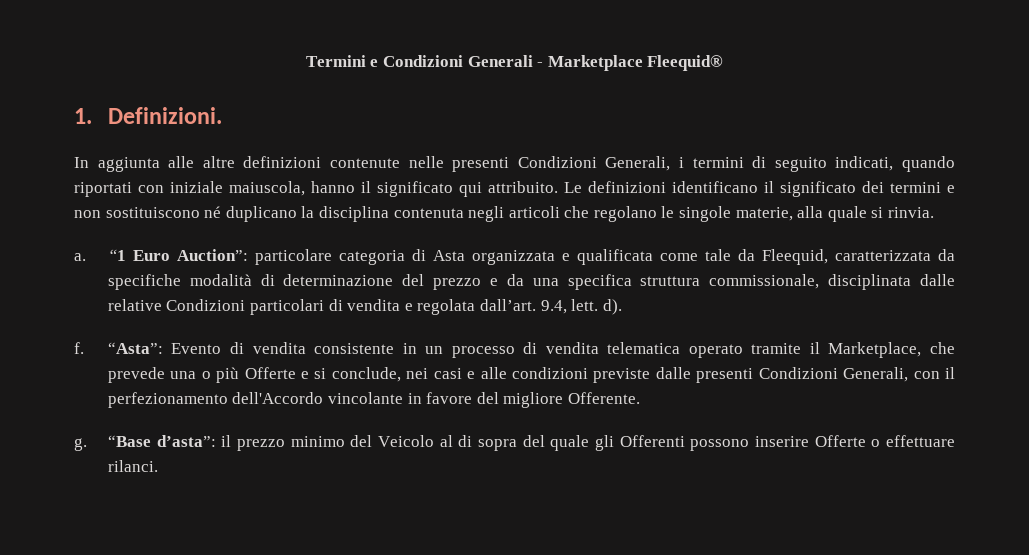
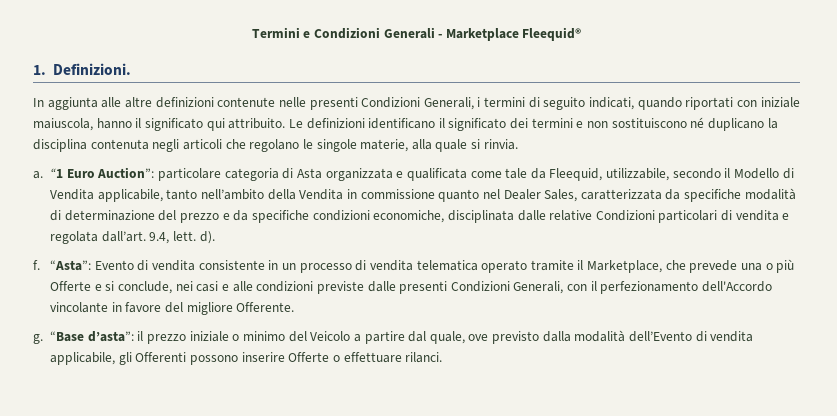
(828, 257) none -> [606,168,794,181] [50,189,578,202] utilizzabile, secondo il Modello di Vendita applicabile, tanto nell’ambito della Vendita in commissione quanto nel Dealer Sales,
[532,274,820,290] una specifica struttura commissionale, -> [251,210,445,223] specifiche condizioni economiche,
(285, 445) none -> [189,331,240,342] iniziale o
[439,435,590,451] al di sopra del quale -> [353,330,754,344] [50,352,116,365] a partire dal quale, ove previsto dalla modalità dell’Evento di vendita applicabile,

